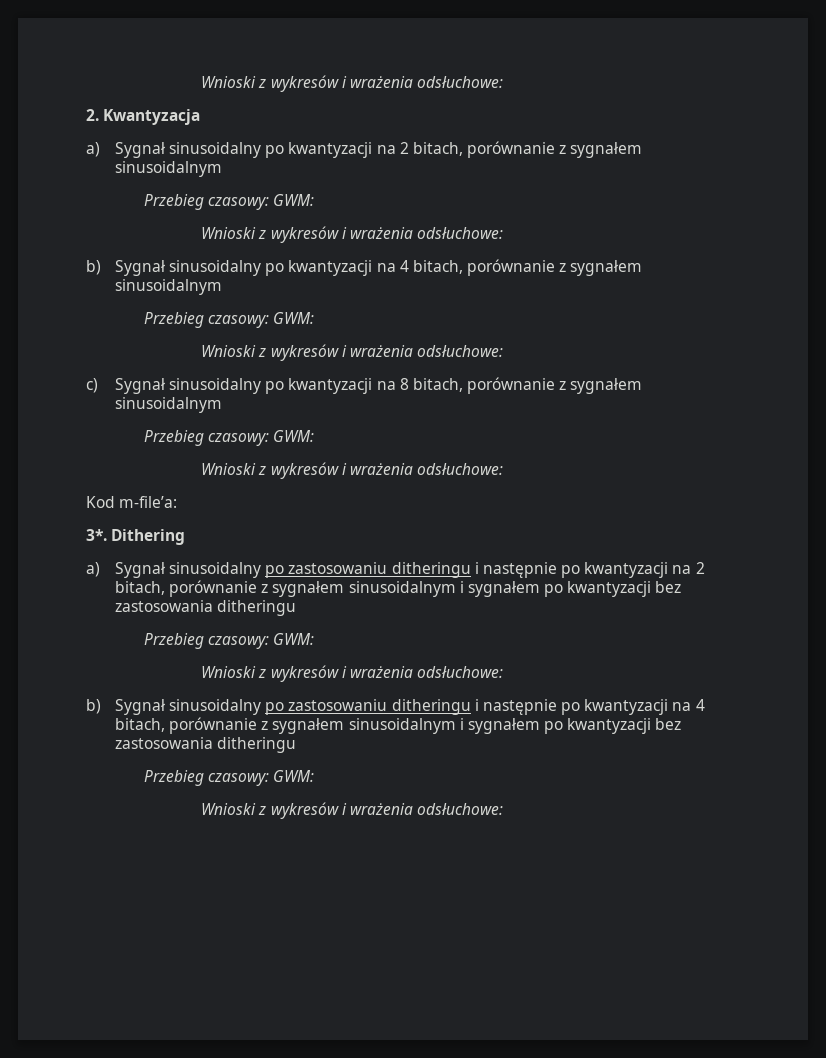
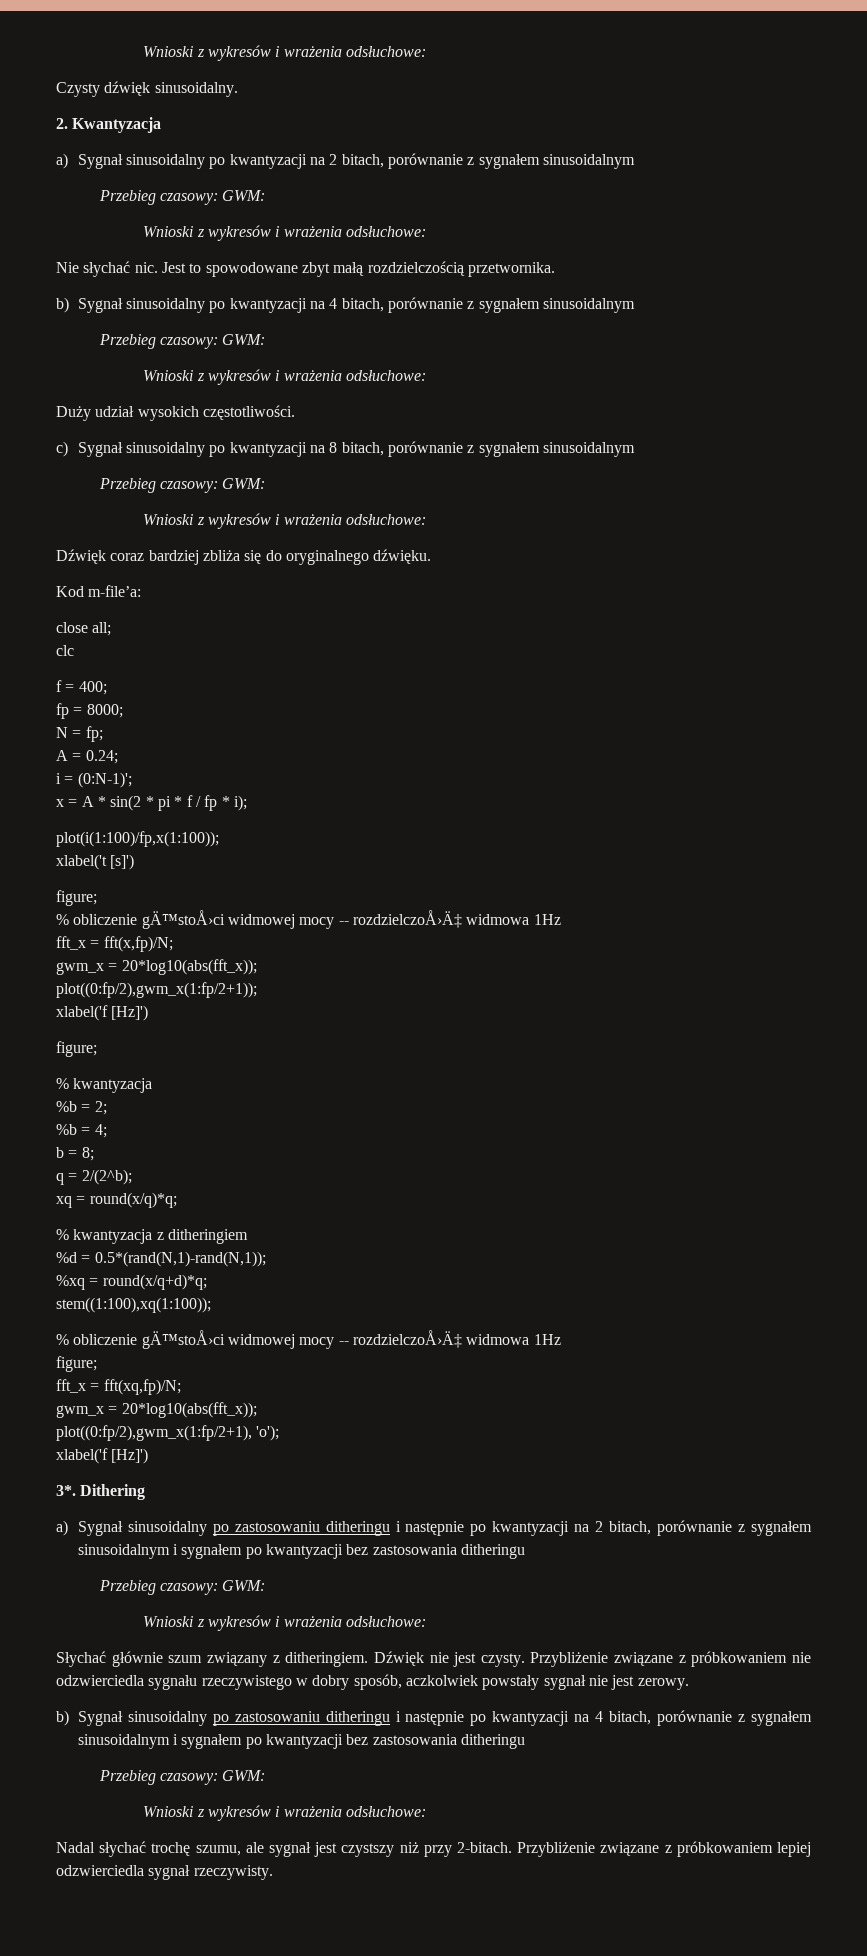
[201,75,504,92] Wnioski z wykresów i wrażenia odsłuchowe: -> [143,45,426,61] [56,81,238,97] Wnioski z wykresów i wrażenia odsłuchowe: // Czysty dźwięk sinusoidalny.
(504, 233) none -> [56,261,555,277] // Nie słychać nic. Jest to spowodowane zbyt małą rozdzielczością przetwornika.
(504, 351) none -> [56,405,295,421] // Duży udział wysokich częstotliwości.
[86,496,178,508] Kod m-file’a: -> [56,549,432,565] [56,585,142,597] [56,622,112,636] [56,645,74,656] [56,680,107,695] [56,703,123,719] [56,726,103,742] [56,750,118,764] [56,772,132,788] [56,795,247,811] [56,831,219,847] [56,854,135,870] [56,890,97,906] [56,910,561,929] [56,936,173,952] [56,959,257,975] [56,982,257,998] [56,1005,149,1021] [56,1041,97,1057] [56,1078,153,1093] [56,1101,107,1115] [56,1124,107,1138] [56,1147,94,1161] [56,1169,132,1185] [56,1192,177,1208] [56,1229,248,1244] [56,1251,266,1267] [56,1274,207,1290] [56,1297,211,1313] [56,1330,561,1349] [56,1356,97,1372] [56,1379,181,1395] [56,1402,257,1418] [56,1425,280,1441] [56,1448,149,1464] Dźwięk coraz bardziej zbliża się do oryginalnego dźwięku. // Kod m-file’a: // close all; // clc // f = 400; // fp = 8000; // N = fp; // A = 0.24; // i = (0:N-1)'; // x = A * sin(2 * pi * f / fp * i); // plot(i(1:100)/fp,x(1:100)); // xlabel('t [s]') // figure; // % obliczenie gÄ™stoÅ›ci widmowej mocy -- rozdzielczoÅ›Ä‡ widmowa 1Hz // fft_x = fft(x,fp)/N; // gwm_x = 20*log10(abs(fft_x)); // plot((0:fp/2),gwm_x(1:fp/2+1)); // xlabel('f [Hz]') // figure; // % kwantyzacja // %b = 2; // %b = 4; // b = 8; // q = 2/(2^b); // xq = round(x/q)*q; // % kwantyzacja z ditheringiem // %d = 0.5*(rand(N,1)-rand(N,1)); // %xq = round(x/q+d)*q; // stem((1:100),xq(1:100)); // % obliczenie gÄ™stoÅ›ci widmowej mocy -- rozdzielczoÅ›Ä‡ widmowa 1Hz // figure; // fft_x = fft(xq,fp)/N; // gwm_x = 20*log10(abs(fft_x)); // plot((0:fp/2),gwm_x(1:fp/2+1), 'o'); // xlabel('f [Hz]')
(504, 672) none -> [56,1651,811,1667] [56,1674,689,1690] // Słychać głównie szum związany z ditheringiem. Dźwięk nie jest czysty. Przybliżenie związane z próbkowaniem nie odzwierciedla sygnału rzeczywistego w dobry sposób, aczkolwiek powstały sygnał nie jest zerowy.
(504, 809) none -> [56,1841,812,1857] [56,1865,273,1880] // Nadal słychać trochę szumu, ale sygnał jest czystszy niż przy 2-bitach. Przybliżenie związane z próbkowaniem lepiej odzwierciedla sygnał rzeczywisty.

